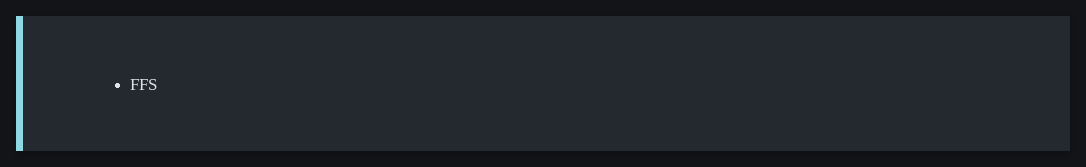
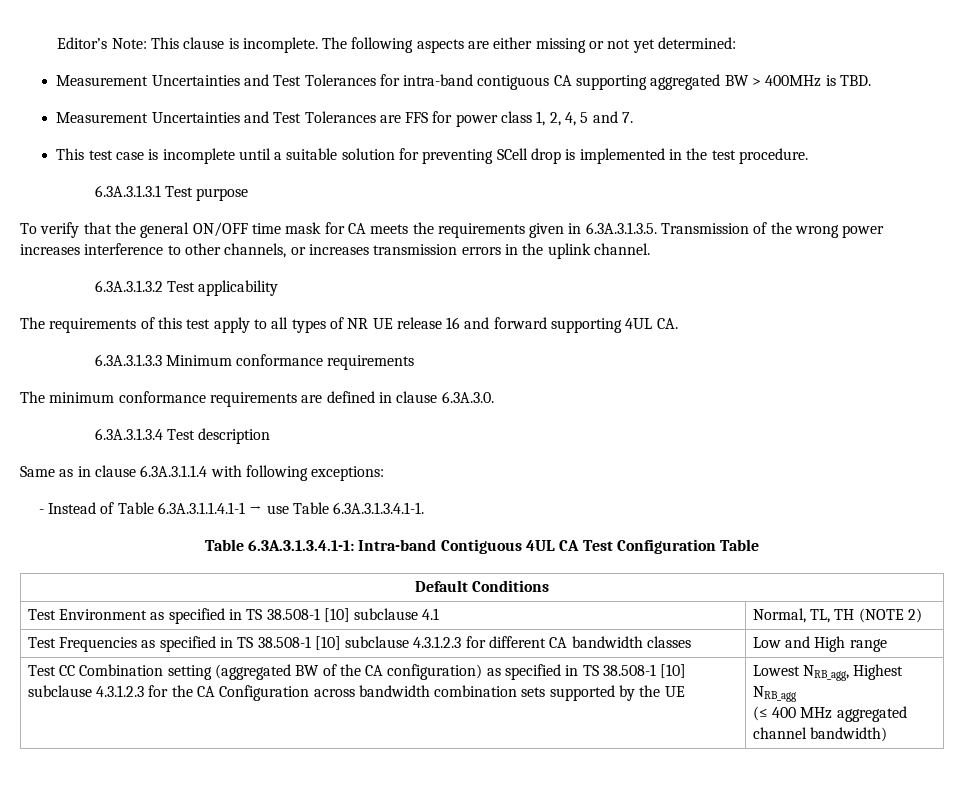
[130,79,158,90] FFS -> [57,37,737,53] [56,74,872,90] [56,111,634,127] [56,148,808,164] [94,185,249,201] [20,222,885,238] [20,243,650,259] [94,280,279,296] [20,317,678,333] [94,354,415,370] [20,391,494,407] [94,428,271,444] [20,465,385,481] [38,502,425,514] [204,539,760,554] [414,580,550,592] [27,608,440,624] [752,608,922,623] [27,636,692,652] [752,636,887,652] [27,664,687,680] [27,685,685,701] [752,664,904,681] [752,686,796,702] [752,706,907,722] [752,727,887,742] Editor’s Note: This clause is incomplete. The following aspects are either missing or not yet determined: // Measurement Uncertainties and Test Tolerances for intra-band contiguous CA supporting aggregated BW > 400MHz is TBD. // Measurement Uncertainties and Test Tolerances are FFS for power class 1, 2, 4, 5 and 7. // This test case is incomplete until a suitable solution for preventing SCell drop is implemented in the test procedure. // 6.3A.3.1.3.1 Test purpose // To verify that the general ON/OFF time mask for CA meets the requirements given in 6.3A.3.1.3.5. Transmission of the wrong power increases interference to other channels, or increases transmission errors in the uplink channel. // 6.3A.3.1.3.2 Test applicability // The requirements of this test apply to all types of NR UE release 16 and forward supporting 4UL CA. // 6.3A.3.1.3.3 Minimum conformance requirements // The minimum conformance requirements are defined in clause 6.3A.3.0. // 6.3A.3.1.3.4 Test description // Same as in clause 6.3A.3.1.1.4 with following exceptions: // - Instead of Table 6.3A.3.1.1.4.1-1 → use Table 6.3A.3.1.3.4.1-1. // Table 6.3A.3.1.3.4.1-1: Intra-band Contiguous 4UL CA Test Configuration Table // Default Conditions // Test Environment as specified in TS 38.508-1 [10] subclause 4.1 | Normal, TL, TH (NOTE 2) // Test Frequencies as specified in TS 38.508-1 [10] subclause 4.3.1.2.3 for different CA bandwidth classes | Low and High range // Test CC Combination setting (aggregated BW of the CA configuration) as specified in TS 38.508-1 [10] subclause 4.3.1.2.3 for the CA Configuration across bandwidth combination sets supported by the UE | Lowest NRB_agg, Highest NRB_agg // (≤ 400 MHz aggregated channel bandwidth)

